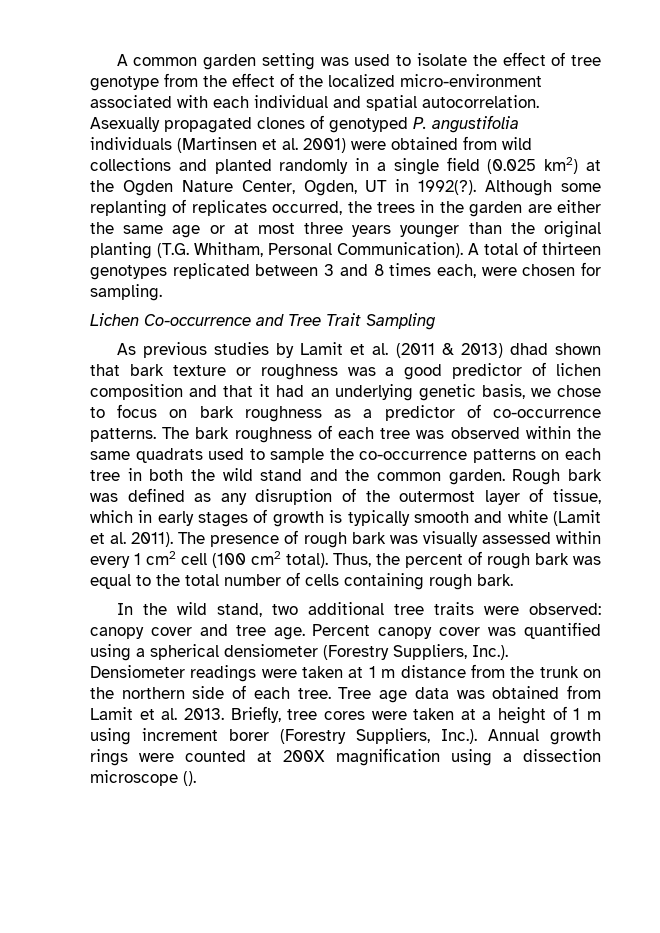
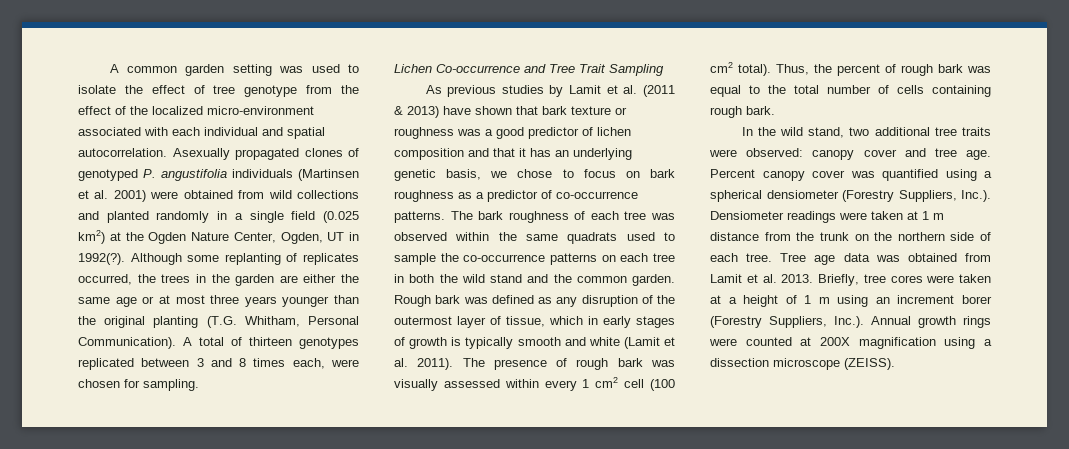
[509,343,548,355] dhad -> [443,106,471,115] have
[276,385,305,397] had -> [530,148,551,157] has
(131, 736) none -> [875,297,890,304] an
[183,771,196,786] (). -> [844,358,895,370] (ZEISS).

